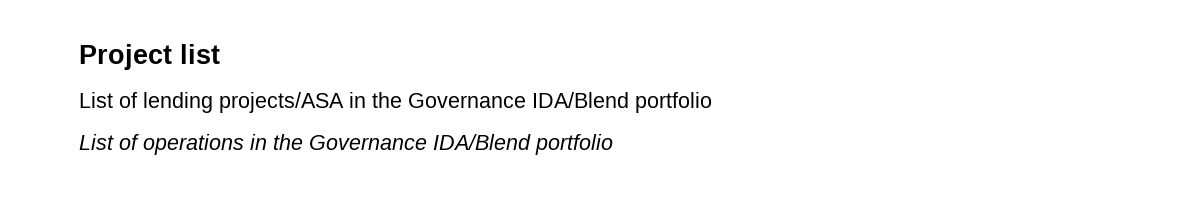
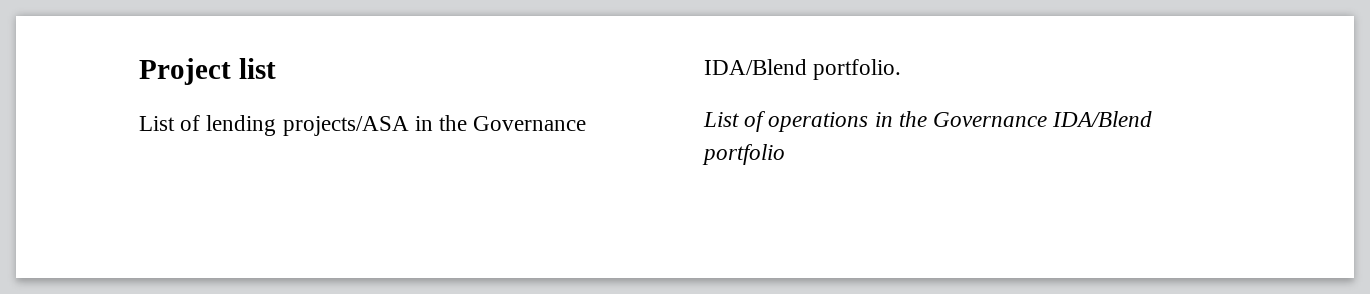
[635,92,712,113] portfolio -> [813,59,902,80] portfolio.

